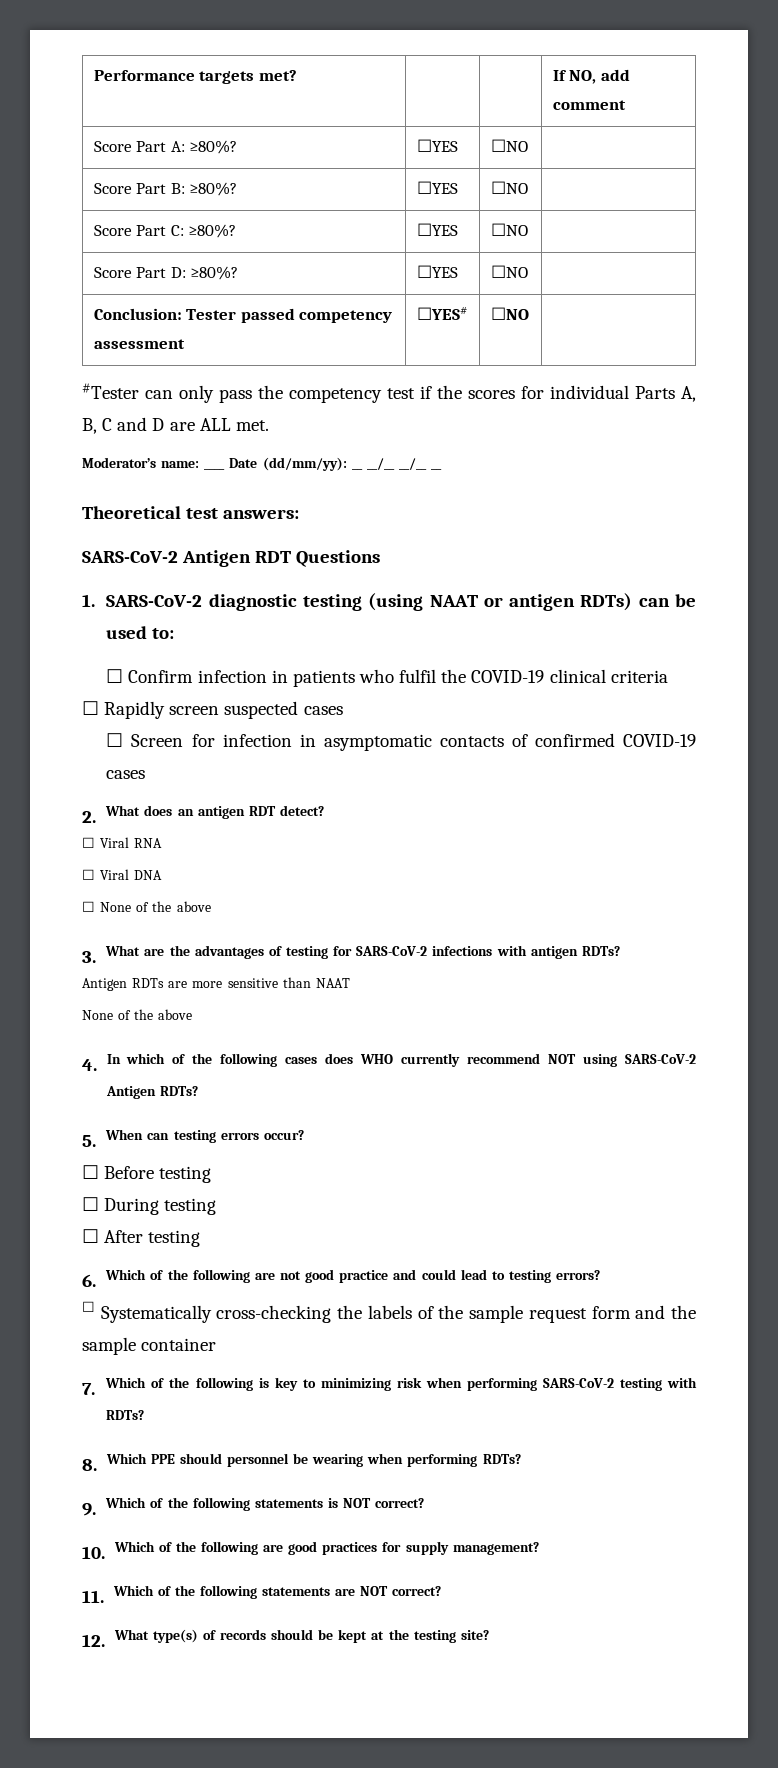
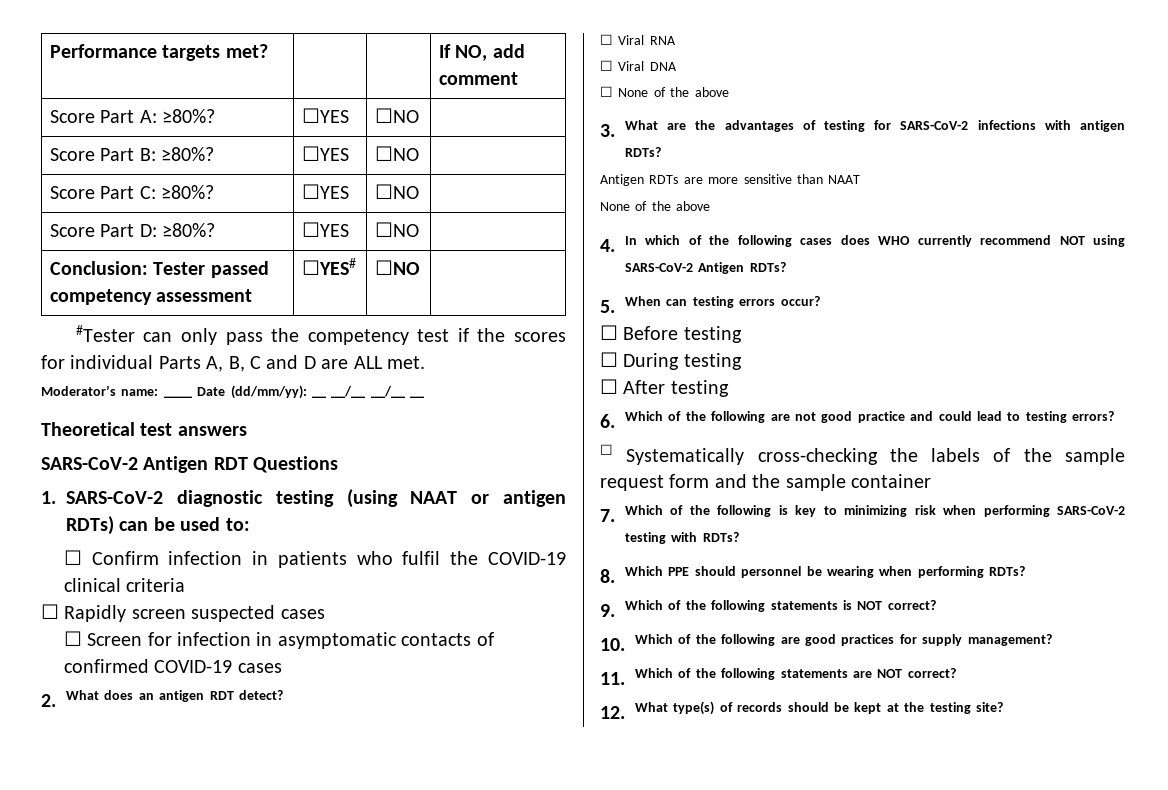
[223,509,300,519] answers: -> [177,426,247,436] answers

